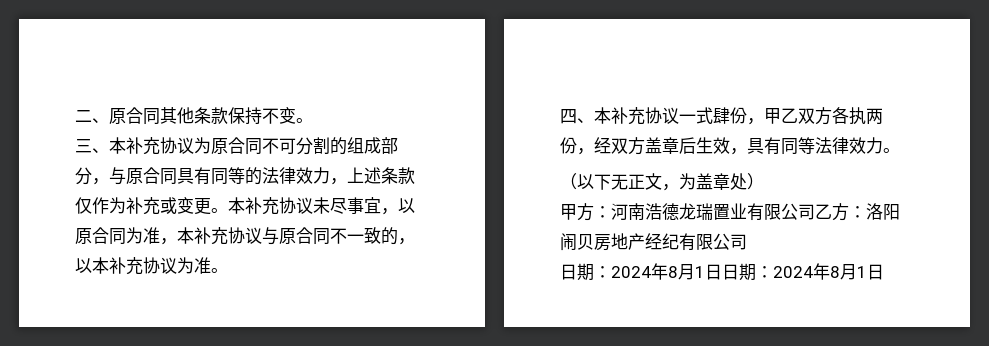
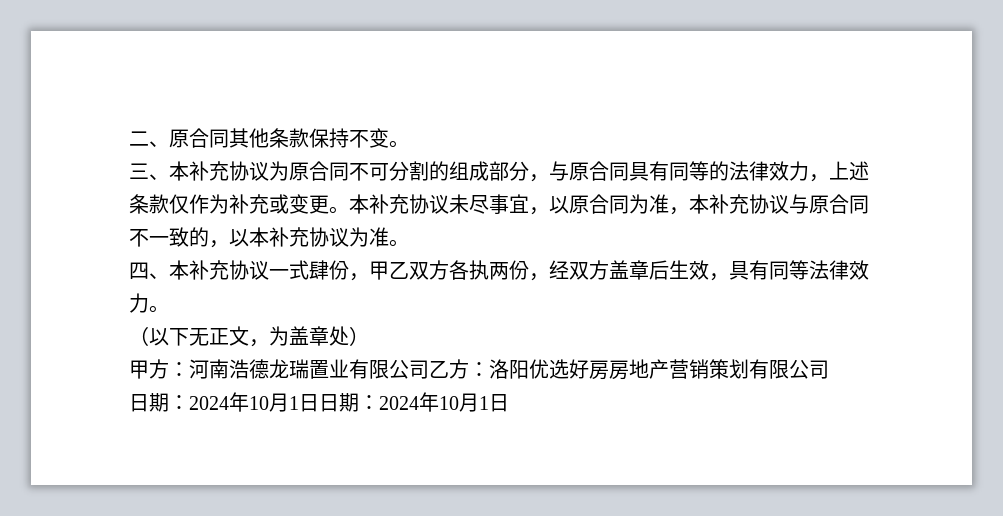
[560,233,679,251] 闹贝房地产经纪 -> [529,359,749,380] 优选好房房地产营销策划
[668,266,678,278] 8 -> [249,396,269,410] 10
[830,266,840,278] 8 -> [439,396,459,410] 10

